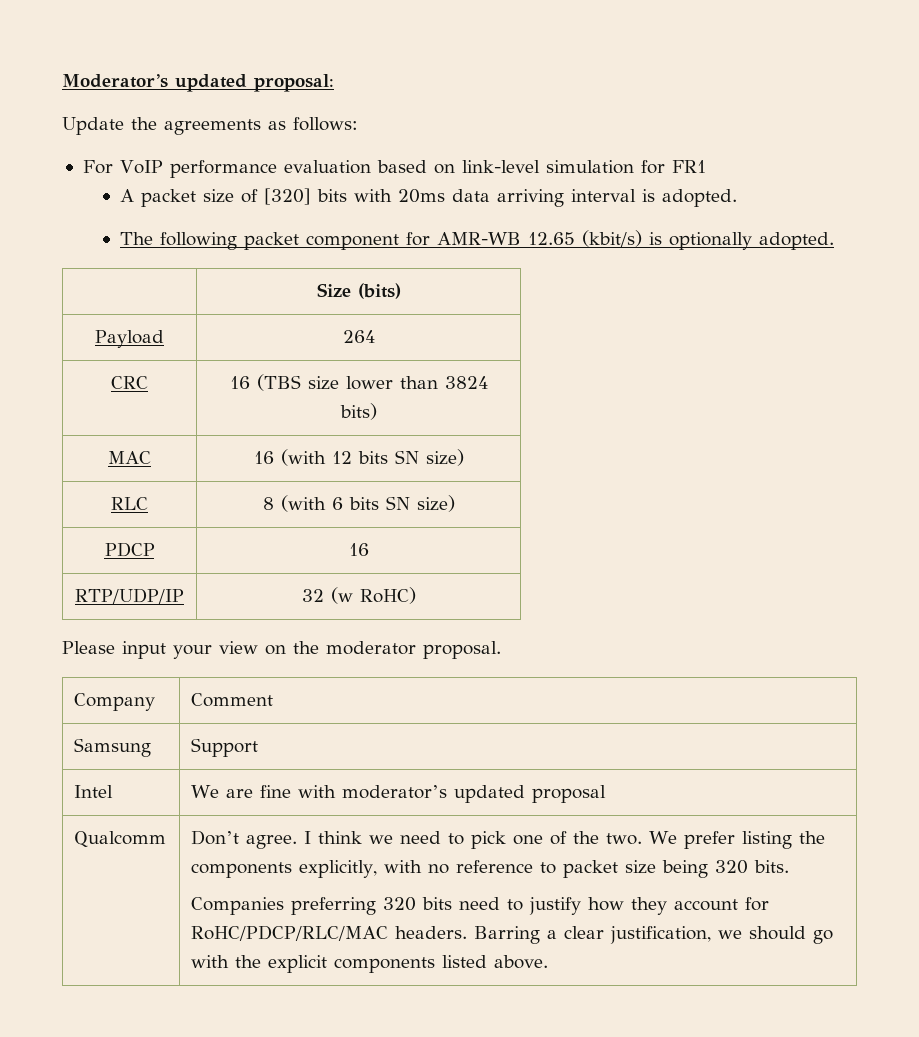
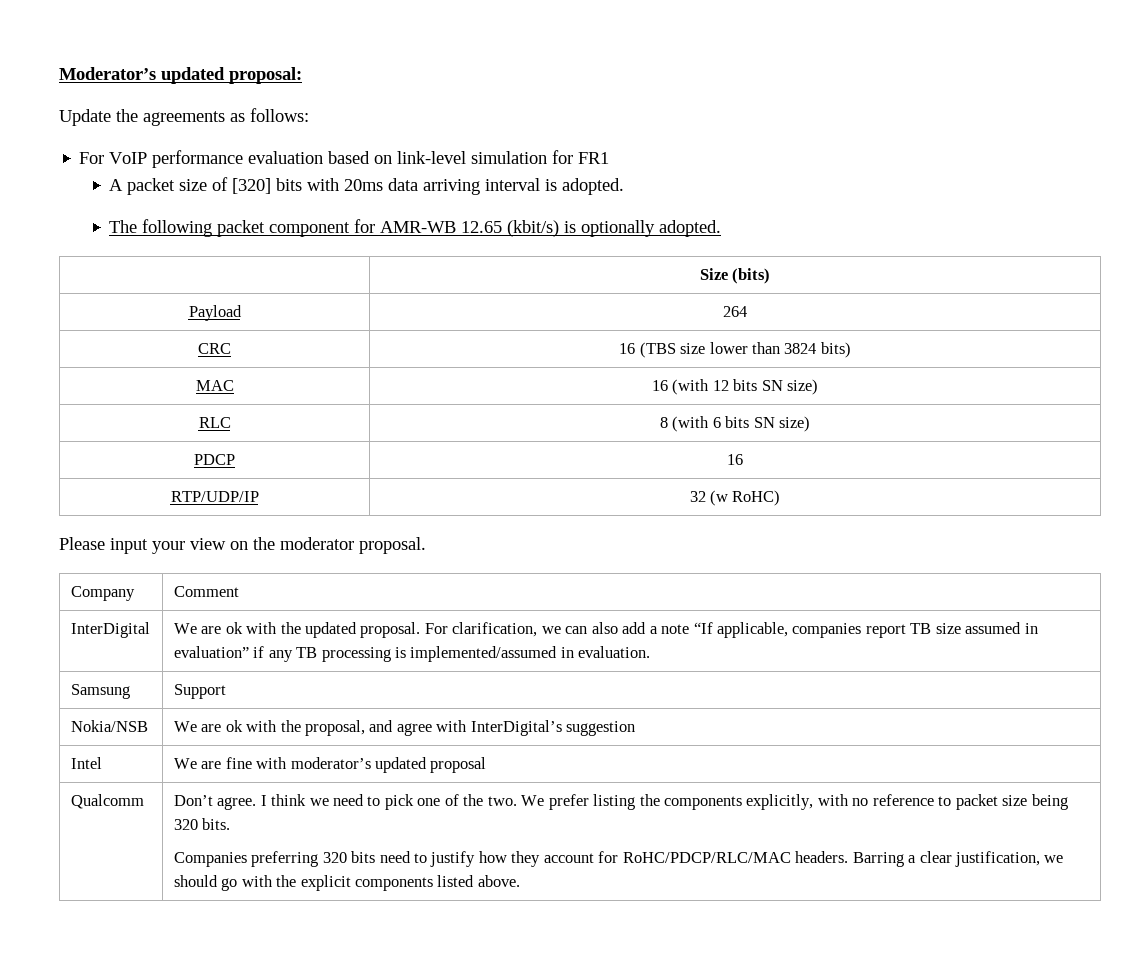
[74,738,152,757] [191,738,259,757] Samsung | Support -> [70,622,150,638] [173,622,1038,638] [173,646,651,662] [70,684,130,699] [173,684,226,699] [70,720,148,732] [173,720,636,736] InterDigital | We are ok with the updated proposal. For clarification, we can also add a note “If applicable, companies report TB size assumed in evaluation” if any TB processing is implemented/assumed in evaluation. // Samsung | Support // Nokia/NSB | We are ok with the proposal, and agree with InterDigital’s suggestion

